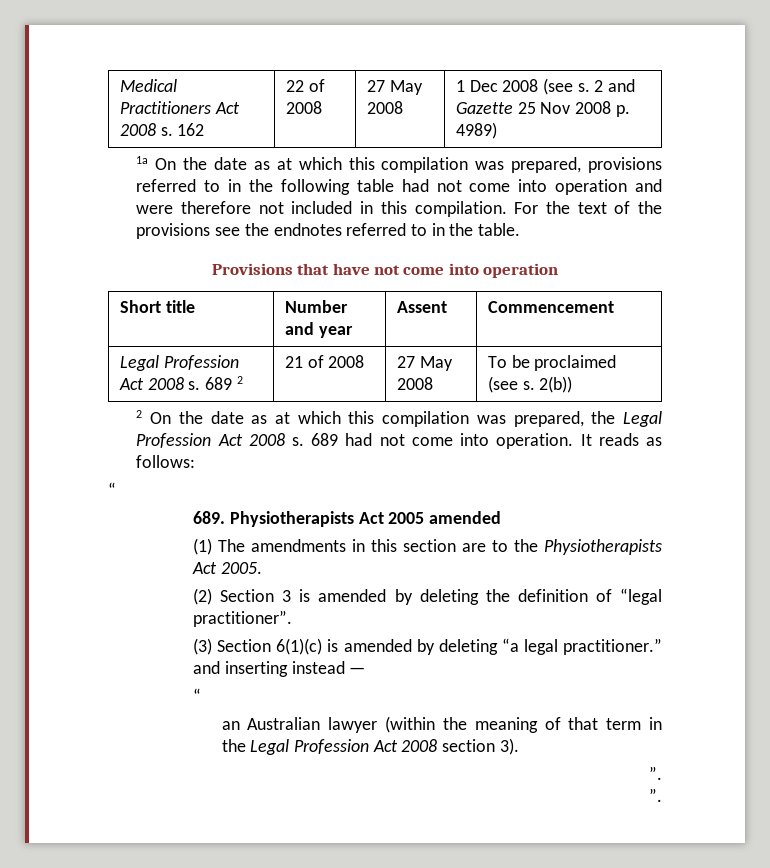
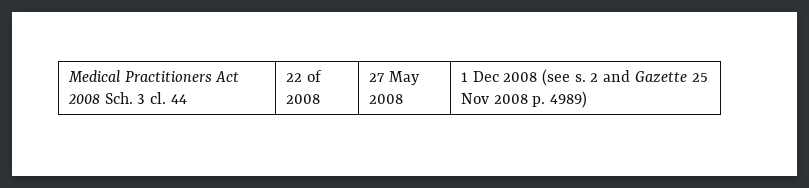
[160,123,205,136] s. 162 -> [104,92,187,104] Sch. 3 cl. 44
[136,156,662,173] [136,179,662,195] [136,201,663,217] [136,223,521,239] [211,263,559,278] [119,300,195,313] [284,300,348,313] [284,322,353,338] [396,301,447,313] [487,301,614,313] [119,355,239,371] [118,376,243,390] [284,355,365,368] [396,356,453,371] [396,377,433,390] [487,355,617,371] [487,376,573,393] [136,410,663,427] [136,433,663,449] [136,455,196,468] [108,482,116,496] [193,511,502,527] [193,538,663,555] [192,562,262,574] [193,588,662,605] [193,610,293,627] [193,638,662,655] [193,661,366,677] [193,688,202,702] [221,716,662,733] [221,738,519,755] [649,766,662,780] [649,788,662,802] // 1a On the date as at which this compilation was prepared, provisions referred to in the following table had not come into operation and were therefore not included in this compilation. For the text of the provisions see the endnotes referred to in the table. // Provisions that have not come into operation // Short title | Number and year | Assent | Commencement // Legal Profession Act 2008 s. 689 2 | 21 of 2008 | 27 May 2008 | To be proclaimed (see s. 2(b)) // 2 On the date as at which this compilation was prepared, the Legal Profession Act 2008 s. 689 had not come into operation. It reads as follows: // “ // 689. Physiotherapists Act 2005 amended // (1) The amendments in this section are to the Physiotherapists Act 2005. // (2) Section 3 is amended by deleting the definition of “legal practitioner”. // (3) Section 6(1)(c) is amended by deleting “a legal practitioner.” and inserting instead — // “ // an Australian lawyer (within the meaning of that term in the Legal Profession Act 2008 section 3). // ”. // ”. -> (587, 99) none

